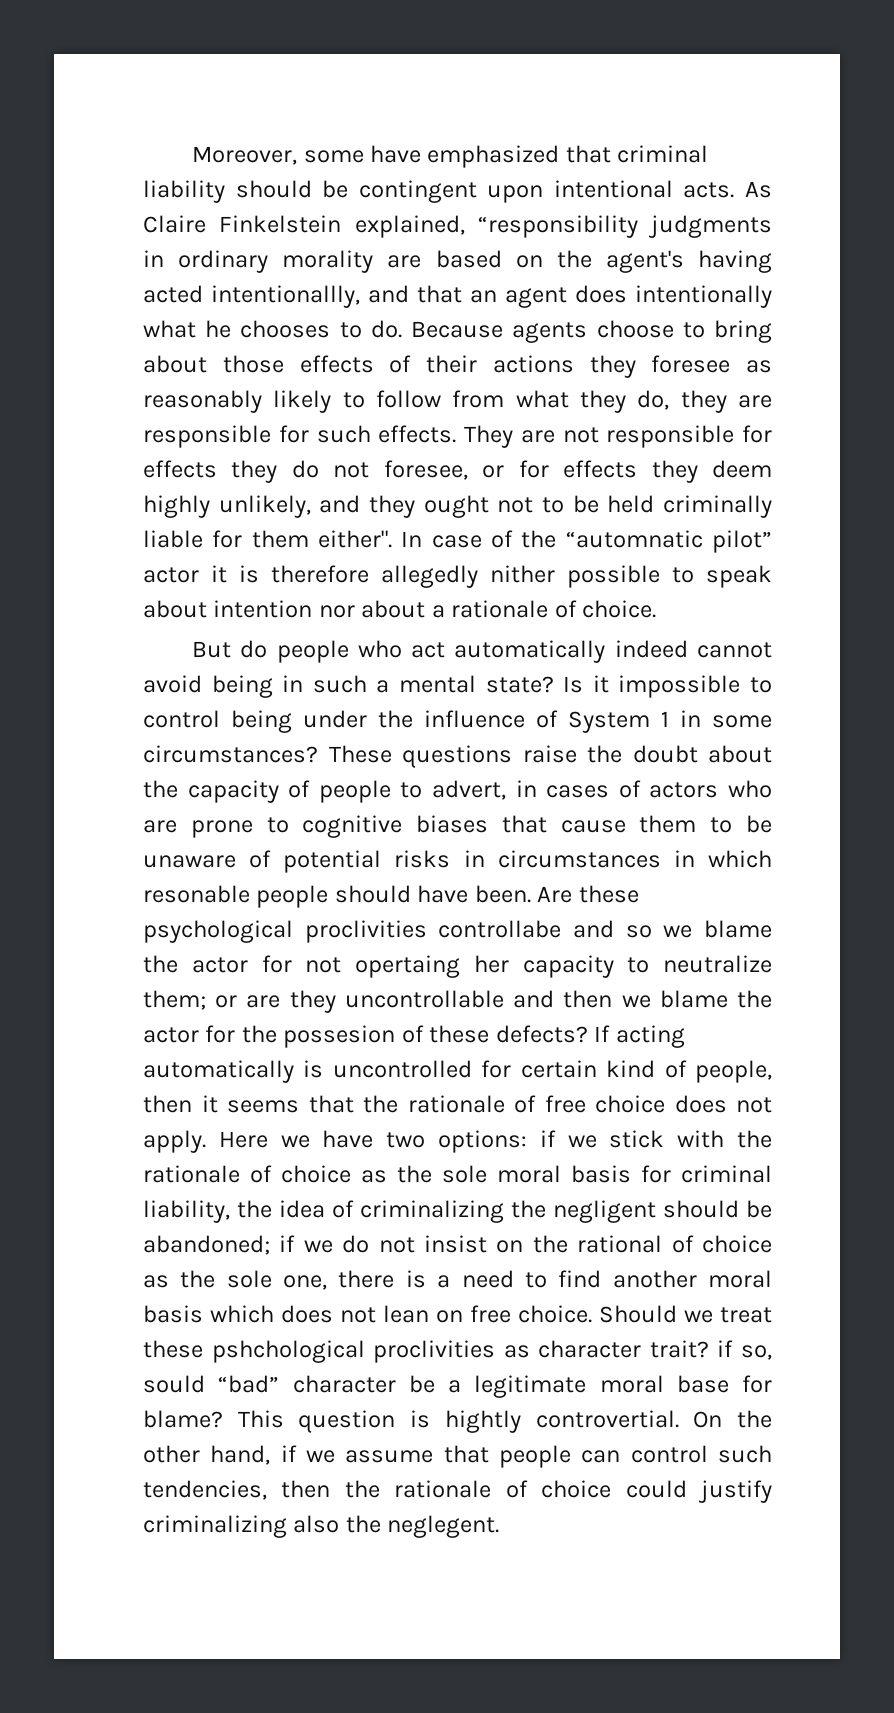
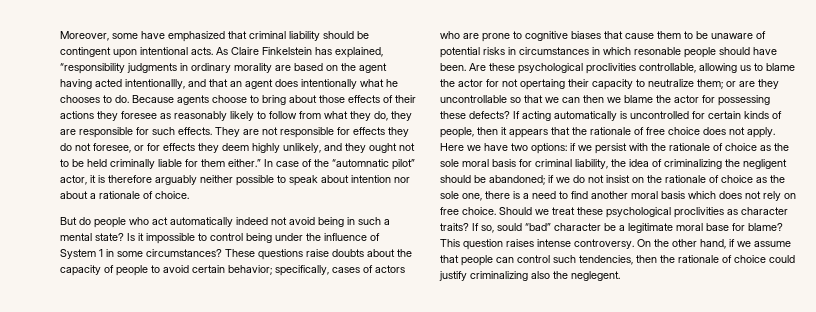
(342, 224) none -> [315,47,332,55] has
[605,250,684,273] agent's -> [359,63,387,73] agent
[318,530,392,548] either". -> [228,159,261,167] either.”
[143,567,199,583] actor -> [60,175,87,185] actor,
[381,565,555,588] allegedly nither -> [155,175,233,185] arguably neither
[697,642,772,658] cannot -> [271,217,287,225] not
[587,745,698,763] the doubt -> [332,249,364,257] doubts
[432,780,537,800] advert, in -> [163,265,329,276] avoid certain behavior; specifically,
[438,920,693,938] controllabe and so we -> [639,63,763,73] controllable, allowing us to
[473,955,509,973] her -> [568,79,589,87] their
[513,990,555,1008] and -> [510,95,580,103] so that we can
[241,1025,424,1048] the possesion of -> [718,95,770,106] possessing
[606,1060,656,1078] kind -> [744,111,769,119] kinds
[227,1100,299,1113] seems -> [509,129,548,138] appears
[609,1130,665,1148] stick -> [595,143,627,154] persist
[577,1235,663,1253] rational -> [665,175,706,183] rationale
[383,1305,429,1323] lean -> [763,191,781,201] rely
[211,1340,365,1363] pshchological -> [606,207,671,218] psychological
[649,1340,734,1358] trait? if -> [440,223,479,231] traits? If
[410,1410,679,1433] is hightly controvertial. -> [506,239,634,249] raises intense controversy.

